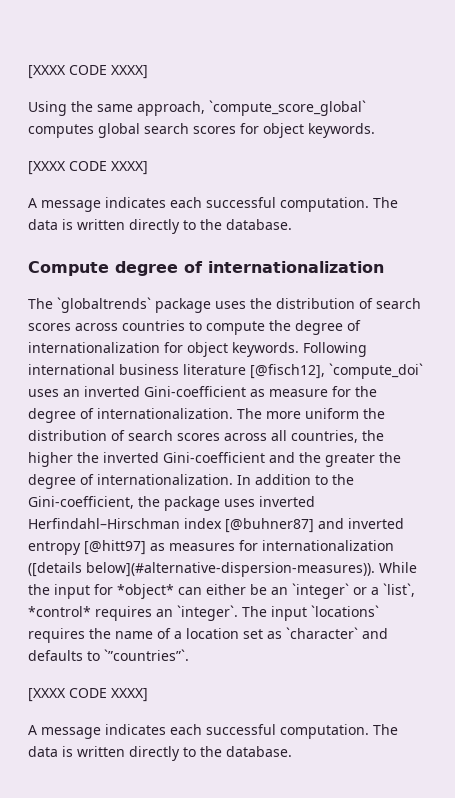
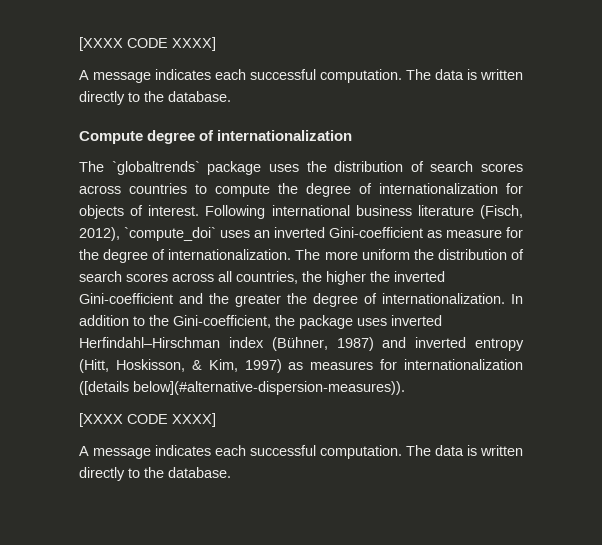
[28,65,148,79] [28,100,366,116] [28,123,375,138] [28,161,148,175] [XXXX CODE XXXX] // Using the same approach, `compute_score_global` computes global search scores for object keywords. // [XXXX CODE XXXX] -> [79,37,216,51] [XXXX CODE XXXX]
[187,342,299,357] object keywords. -> [79,205,200,219] objects of interest.
[250,364,325,379] [@fisch12], -> [480,205,523,219] [79,227,120,241] (Fisch, 2012),
[225,518,314,533] [@buhner87] -> [271,337,374,351] (Bühner, 1987)
[84,540,146,555] [@hitt97] -> [79,359,282,373] (Hitt, Hoskisson, & Kim, 1997)
[379,562,417,573] [28,583,415,599] [28,605,379,621] [28,627,388,643] [28,649,189,661] While the input for *object* can either be an `integer` or a `list`, *control* requires an `integer`. The input `locations` requires the name of a location set as `character` and defaults to `”countries”`. -> (405, 388) none

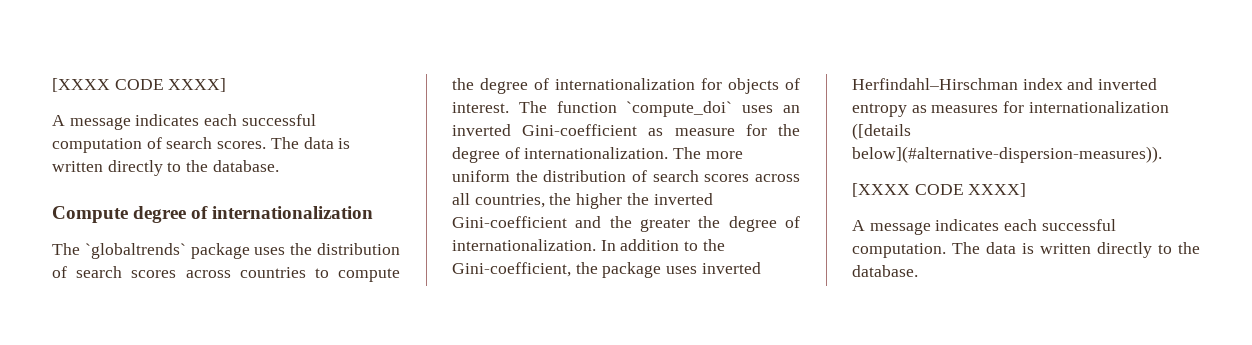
[79,37,216,51] [79,69,402,83] [XXXX CODE XXXX] // A message indicates each successful computation. -> [52,78,227,92] [52,114,316,130] [52,137,267,153] [XXXX CODE XXXX] // A message indicates each successful computation of search scores.
[205,205,523,219] [79,227,120,241] Following international business literature (Fisch, 2012), -> [518,101,617,113] The function
[271,337,374,351] (Bühner, 1987) -> (1063, 84) none
[79,359,282,373] (Hitt, Hoskisson, & Kim, 1997) -> (907, 110) none

